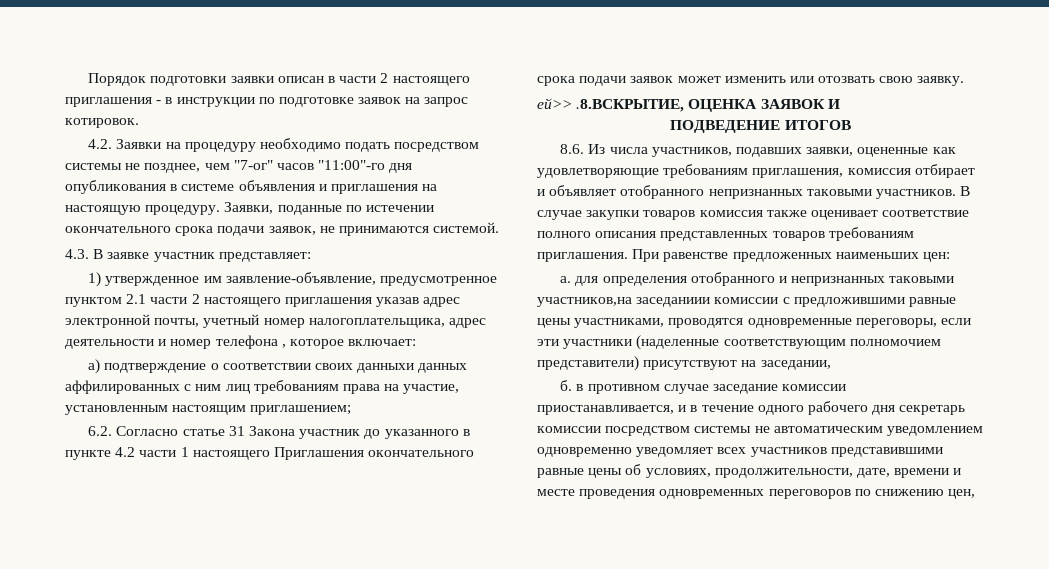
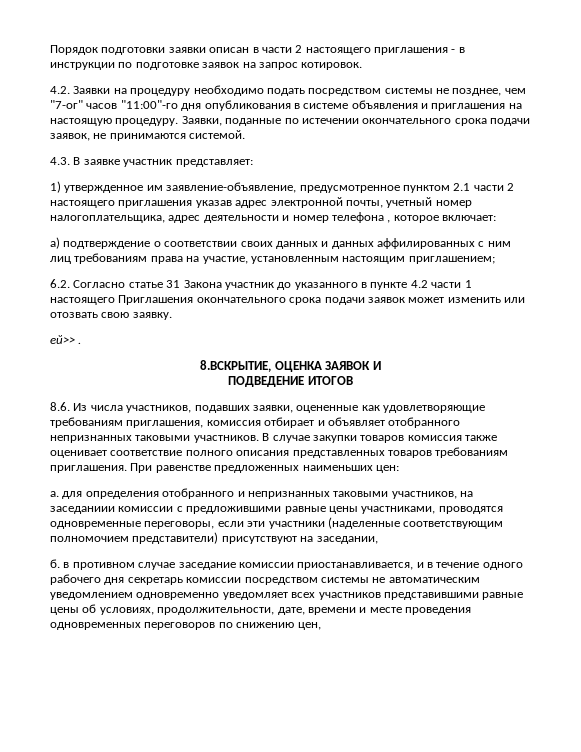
[357,363,415,373] данныхи -> [275,241,329,249] данных и
[576,99,685,112] .8.ВСКРЫТИЕ, -> [78,342,82,344] [200,360,272,372] . // 8.ВСКРЫТИЕ,
[537,297,632,307] участников,на -> [391,491,473,499] участников, на

